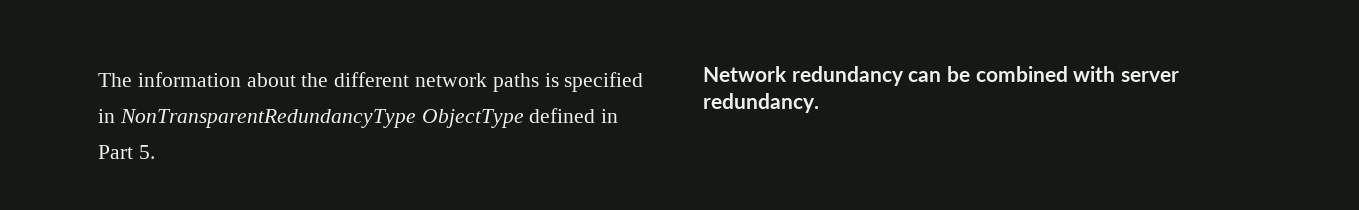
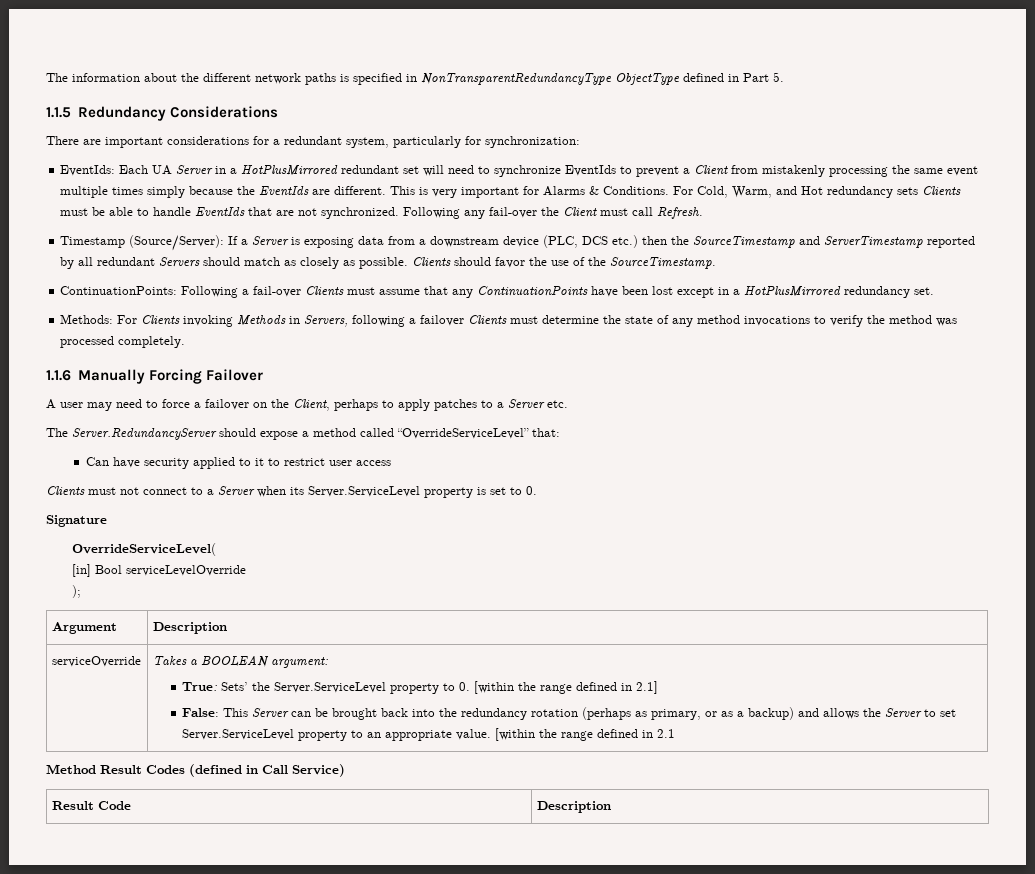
[703,66,1180,86] [703,93,819,113] Network redundancy can be combined with server redundancy. -> [46,106,278,121] [46,136,580,148] [60,165,979,177] [60,186,962,198] [60,207,704,219] [60,235,976,251] [60,257,717,269] [60,286,935,298] [60,314,958,327] [60,336,186,348] [46,369,263,384] [46,399,568,411] [46,428,560,440] [86,457,392,469] [46,486,537,498] [46,515,107,527] [71,543,216,556] [71,564,246,577] [71,585,81,598] [51,622,117,634] [152,622,227,634] [51,656,141,667] [152,655,328,668] [182,681,659,694] [182,707,957,720] [182,728,676,741] [46,764,345,777] [51,801,131,810] [536,801,611,813] 1.1.5 Redundancy Considerations // There are important considerations for a redundant system, particularly for synchronization: // EventIds: Each UA Server in a HotPlusMirrored redundant set will need to synchronize EventIds to prevent a Client from mistakenly processing the same event multiple times simply because the EventIds are different. This is very important for Alarms & Conditions. For Cold, Warm, and Hot redundancy sets Clients must be able to handle EventIds that are not synchronized. Following any fail-over the Client must call Refresh. // Timestamp (Source/Server): If a Server is exposing data from a downstream device (PLC, DCS etc.) then the SourceTimestamp and ServerTimestamp reported by all redundant Servers should match as closely as possible. Clients should favor the use of the SourceTimestamp. // ContinuationPoints: Following a fail-over Clients must assume that any ContinuationPoints have been lost except in a HotPlusMirrored redundancy set. // Methods: For Clients invoking Methods in Servers, following a failover Clients must determine the state of any method invocations to verify the method was processed completely. // 1.1.6 Manually Forcing Failover // A user may need to force a failover on the Client, perhaps to apply patches to a Server etc. // The Server.RedundancyServer should expose a method called “OverrideServiceLevel” that: // Can have security applied to it to restrict user access // Clients must not connect to a Server when its Server.ServiceLevel property is set to 0. // Signature // OverrideServiceLevel( // [in] Bool serviceLevelOverride // ); // Argument | Description // serviceOverride | Takes a BOOLEAN argument: // True: Sets’ the Server.ServiceLevel property to 0. [within the range defined in 2.1] // False: This Server can be brought back into the redundancy rotation (perhaps as primary, or as a backup) and allows the Server to set Server.ServiceLevel property to an appropriate value. [within the range defined in 2.1 // Method Result Codes (defined in Call Service) // Result Code | Description

